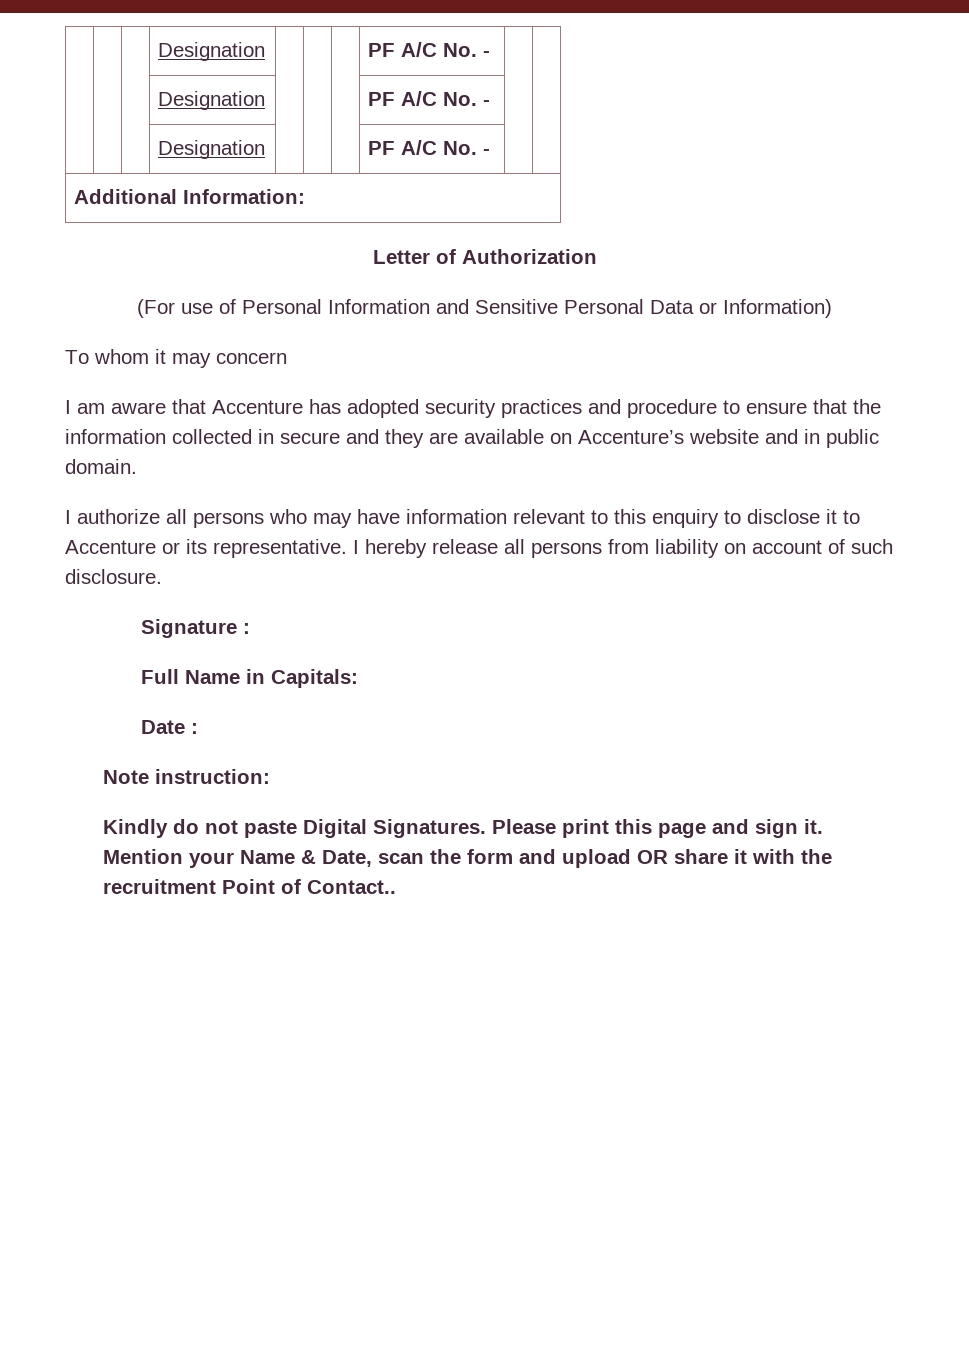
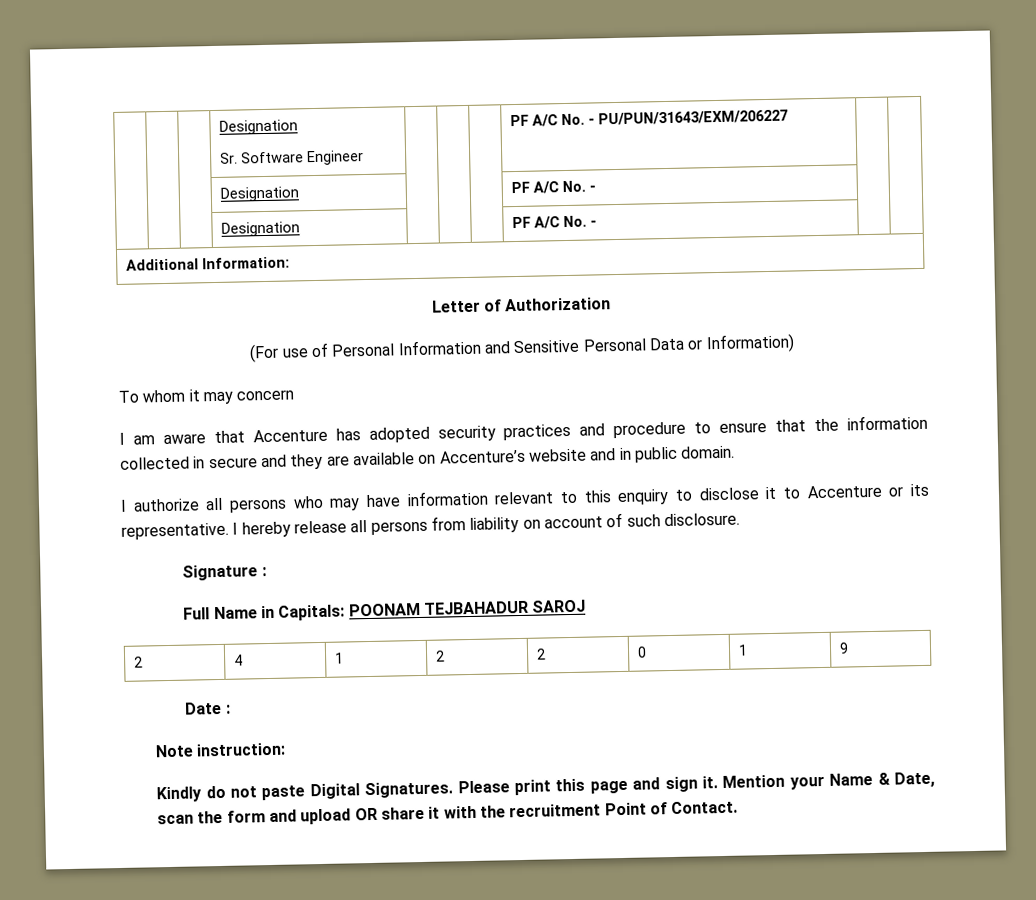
[157,42,265,61] [367,42,490,57] | | | Designation | | | | PF A/C No. - -> [218,119,298,135] [219,150,364,166] [509,109,788,127] | | | Designation // Sr. Software Engineer | | | | PF A/C No. - PU/PUN/31643/EXM/206227
(358, 678) none -> [348,599,587,617] [133,656,143,668] [233,654,243,666] [333,652,344,664] [434,650,445,662] [535,648,546,660] [636,646,647,658] [737,644,748,656] [838,642,849,654] POONAM TEJBAHADUR SAROJ // 2 | 4 | 1 | 2 | 2 | 0 | 1 | 9
[306,880,396,894] Contact.. -> [671,800,739,815] Contact.

